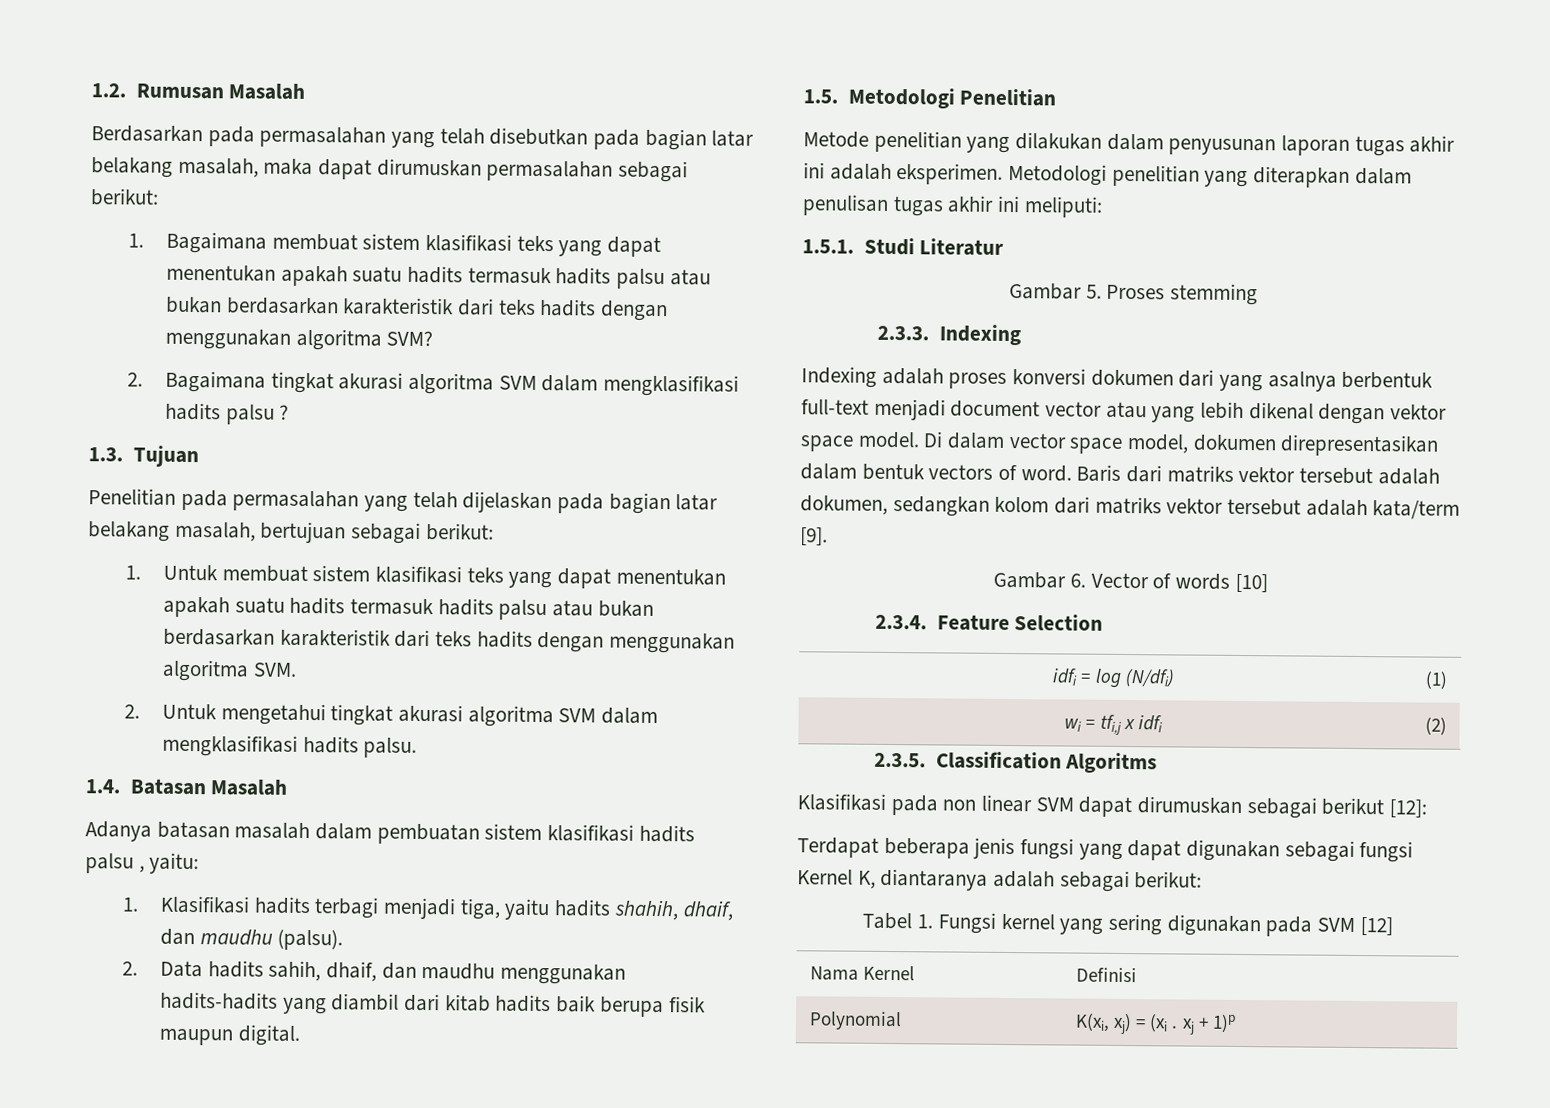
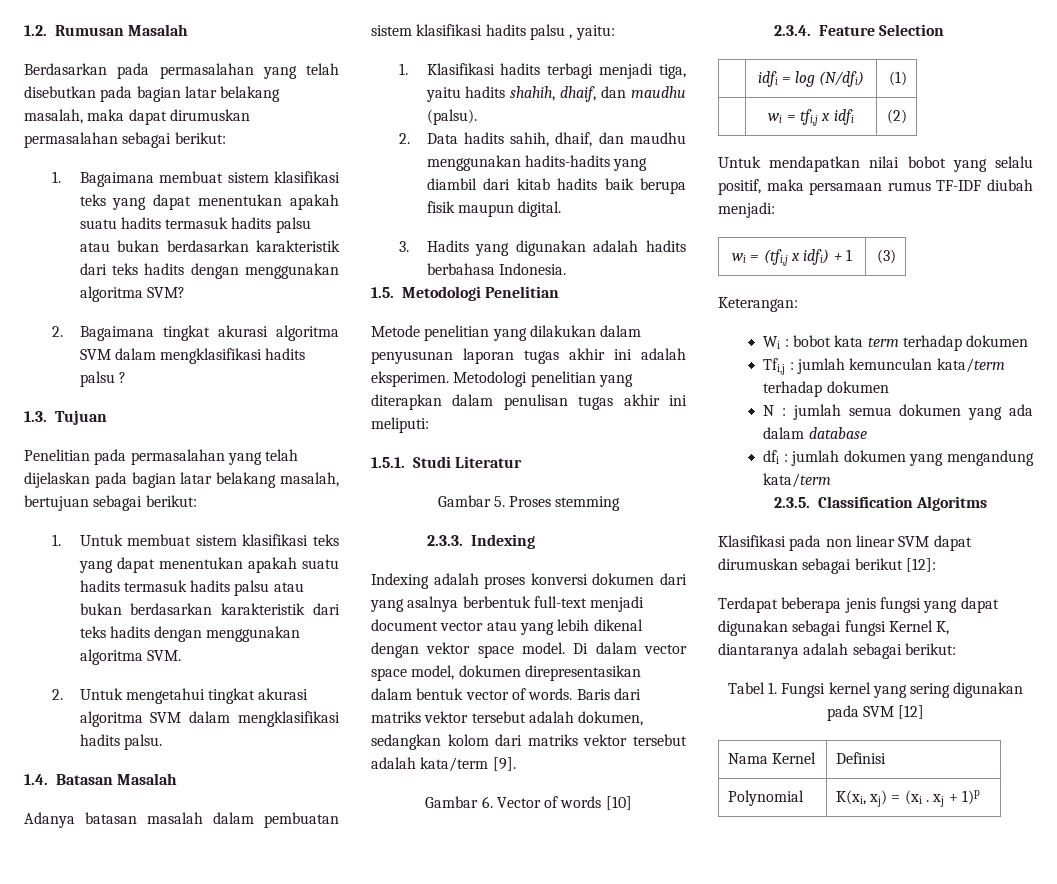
(300, 1035) none -> [398,240,686,256] [426,263,566,275] // 3. Hadits yang digunakan adalah hadits berbahasa Indonesia.
[928,464,1072,482] vectors of word. -> [465,688,573,700] vector of words.
(1448, 726) none -> [718,156,1033,172] [718,179,1033,195] [718,202,775,218] [732,249,852,266] [877,249,897,264] [718,297,798,312] [763,335,1029,351] [763,358,1005,375] [763,381,889,397] [763,404,1033,420] [763,427,867,439] [763,450,1034,466] [763,473,832,488] // Untuk mendapatkan nilai bobot yang selalu positif, maka persamaan rumus TF-IDF diubah menjadi: // wi = (tfi,j x idfi) + 1 | (3) // Keterangan: // Wi : bobot kata term terhadap dokumen // Tfi,j : jumlah kemunculan kata/term terhadap dokumen // N : jumlah semua dokumen yang ada dalam database // dfi : jumlah dokumen yang mengandung kata/term

